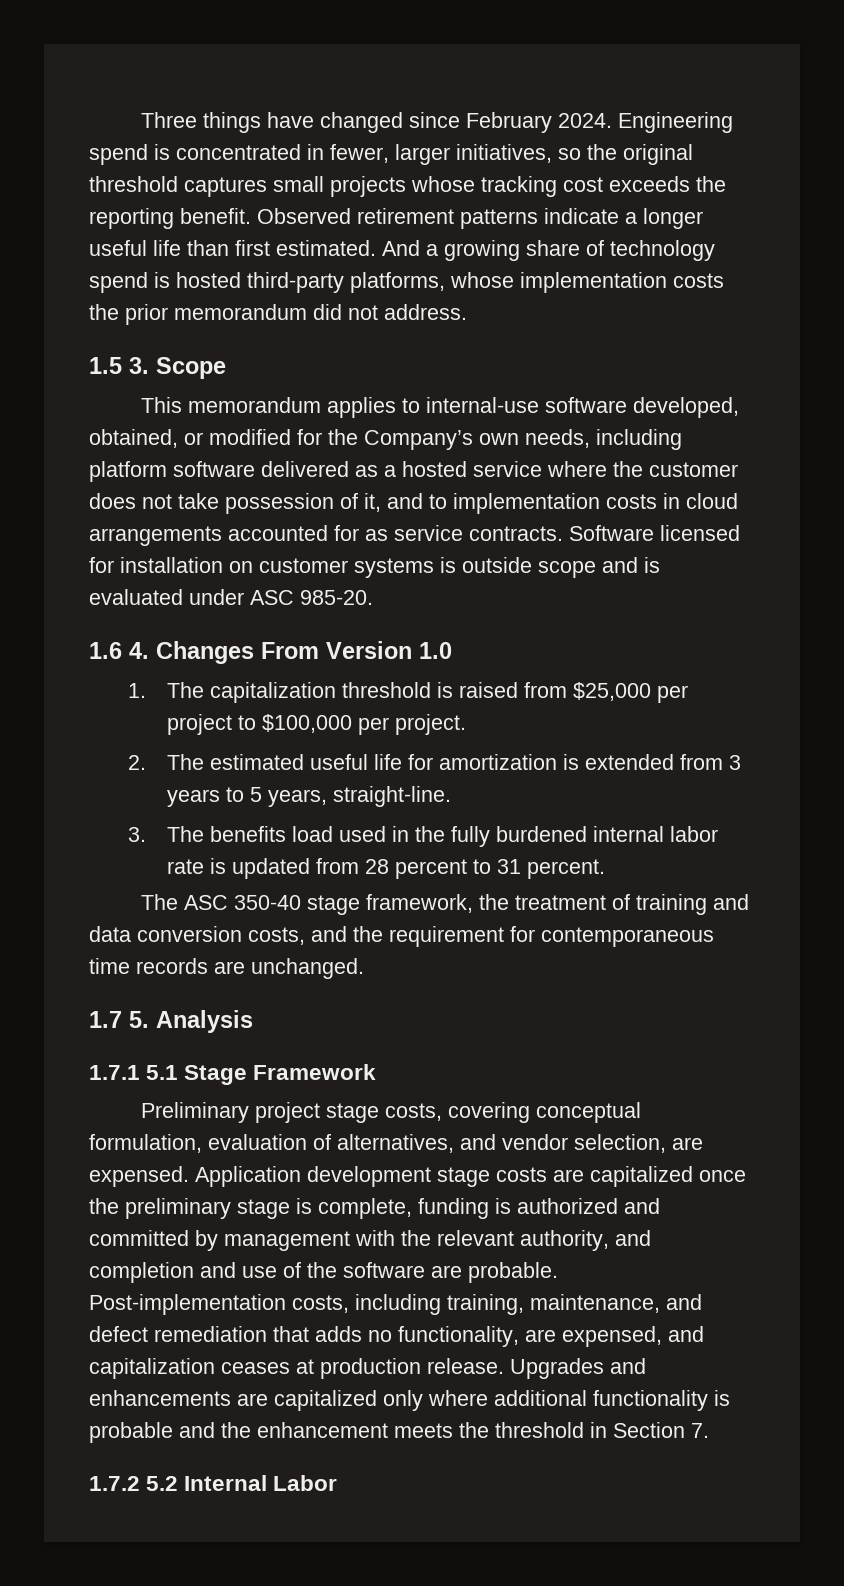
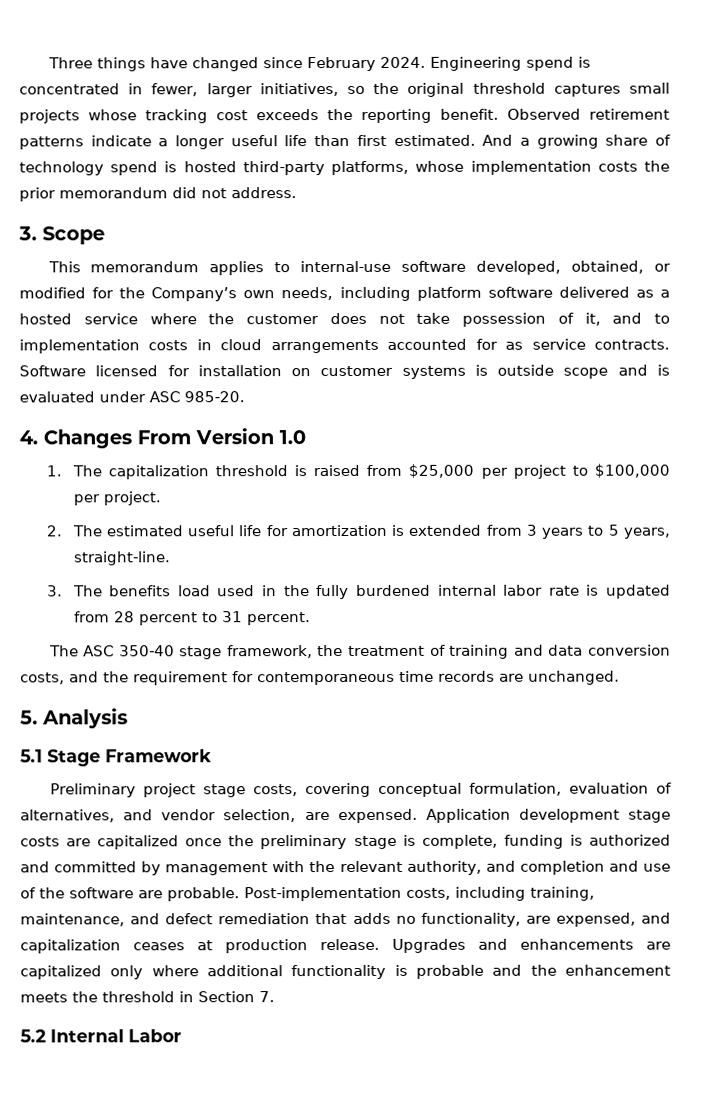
[89,357,122,374] 1.5 -> (297, 193) none
[89,642,122,659] 1.6 -> (245, 397) none
[89,1011,122,1028] 1.7 -> (620, 677) none
[89,1065,140,1080] 1.7.1 -> (128, 718) none
[89,1476,140,1491] 1.7.2 -> (275, 997) none

